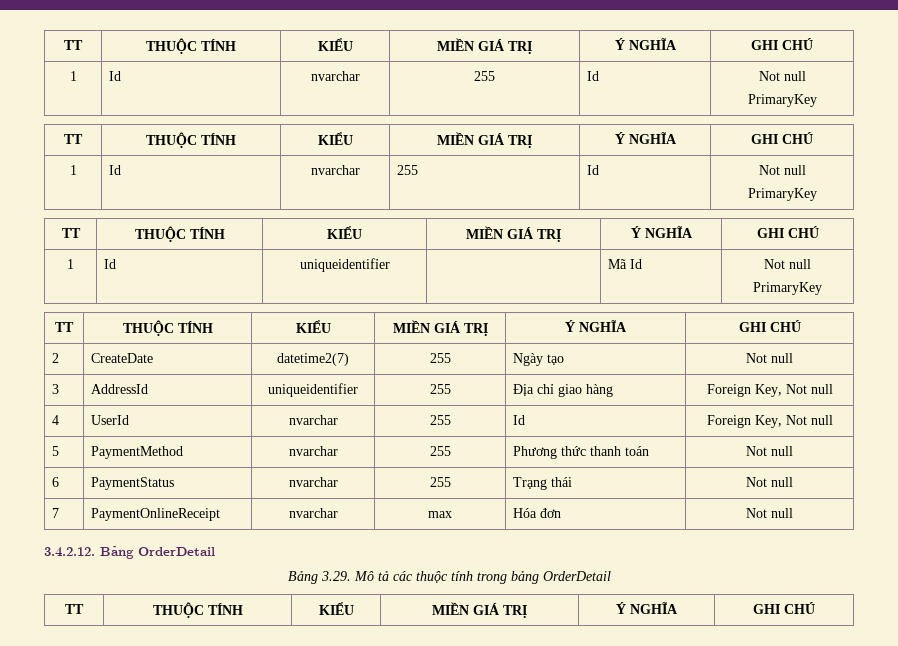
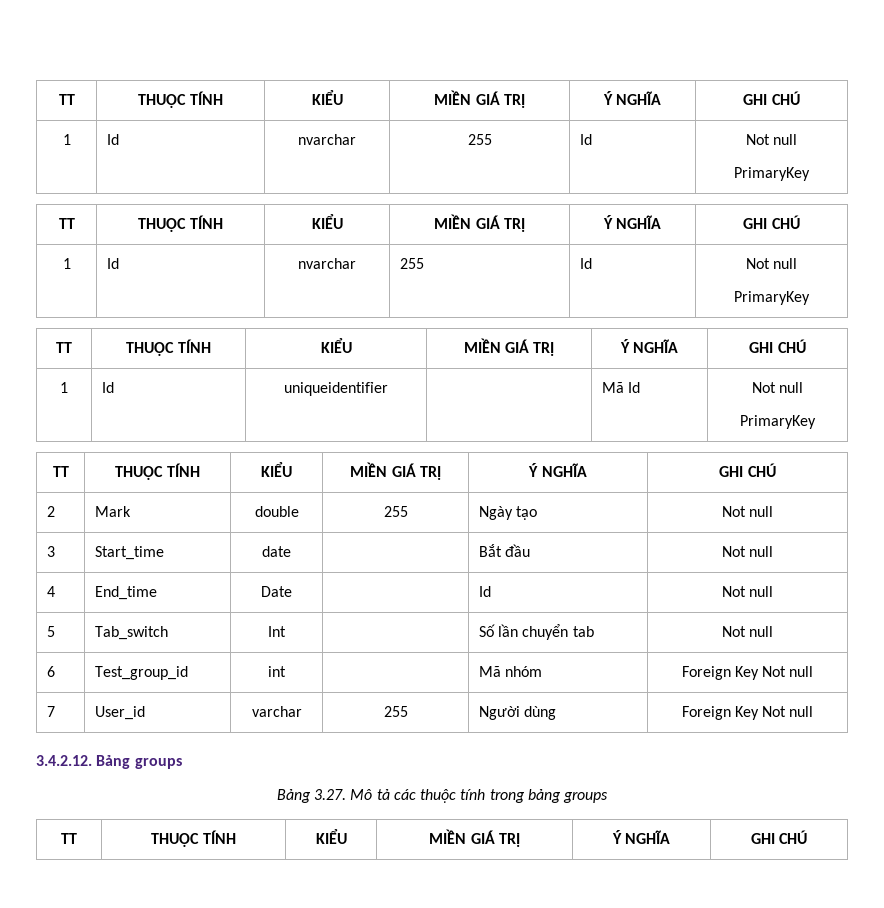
[90,353,153,363] [277,353,349,366] CreateDate | datetime2(7) -> [94,506,131,517] [254,506,299,517] Mark | double
[90,384,148,394] [268,383,358,397] [429,384,451,394] [512,384,613,397] [706,384,782,397] AddressId | uniqueidentifier | 255 | Địa chỉ giao hàng | Foreign Key, -> [94,546,164,560] [262,546,291,557] [478,544,531,557] Start_time | date | | Bắt đầu |
[90,415,129,425] [288,415,338,425] [429,415,451,425] [512,415,525,425] [706,415,782,428] UserId | nvarchar | 255 | Id | Foreign Key, -> [94,586,157,600] [261,586,292,597] [478,586,491,597] End_time | Date | | Id |
[90,446,183,459] [288,446,338,456] [429,446,451,456] [512,446,649,459] [746,446,793,456] [51,477,59,487] [90,477,174,490] [288,477,338,487] [429,477,451,487] [512,477,572,490] [746,477,793,487] [51,508,59,518] [90,508,220,521] [288,508,338,518] [428,511,452,518] [512,508,561,518] PaymentMethod | nvarchar | 255 | Phương thức thanh toán | Not null // 6 | PaymentStatus | nvarchar | 255 | Trạng thái | Not null // 7 | PaymentOnlineReceipt | nvarchar | max | Hóa đơn | -> [94,626,168,640] [268,626,286,637] [478,624,594,640] [721,626,774,637] [46,666,55,677] [94,666,188,680] [268,666,286,677] [478,666,543,677] [681,666,814,680] [46,706,55,717] [94,706,145,720] [251,706,302,717] [383,706,408,717] [478,706,557,720] [681,706,759,720] Tab_switch | Int | | Số lần chuyển tab | Not null // 6 | Test_group_id | int | | Mã nhóm | Foreign Key Not null // 7 | User_id | varchar | 255 | Người dùng | Foreign Key
[138,547,215,556] [287,571,351,584] OrderDetail // Bảng 3.29. -> [134,758,182,769] [276,789,346,803] groups // Bảng 3.27.
[542,571,611,581] OrderDetail -> [563,792,609,803] groups

